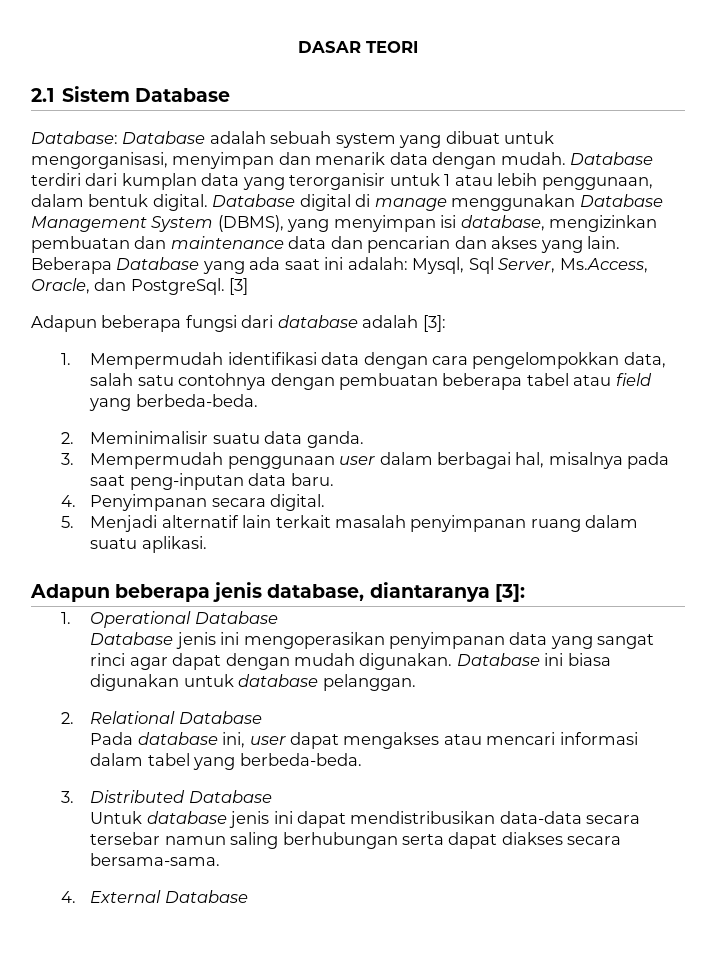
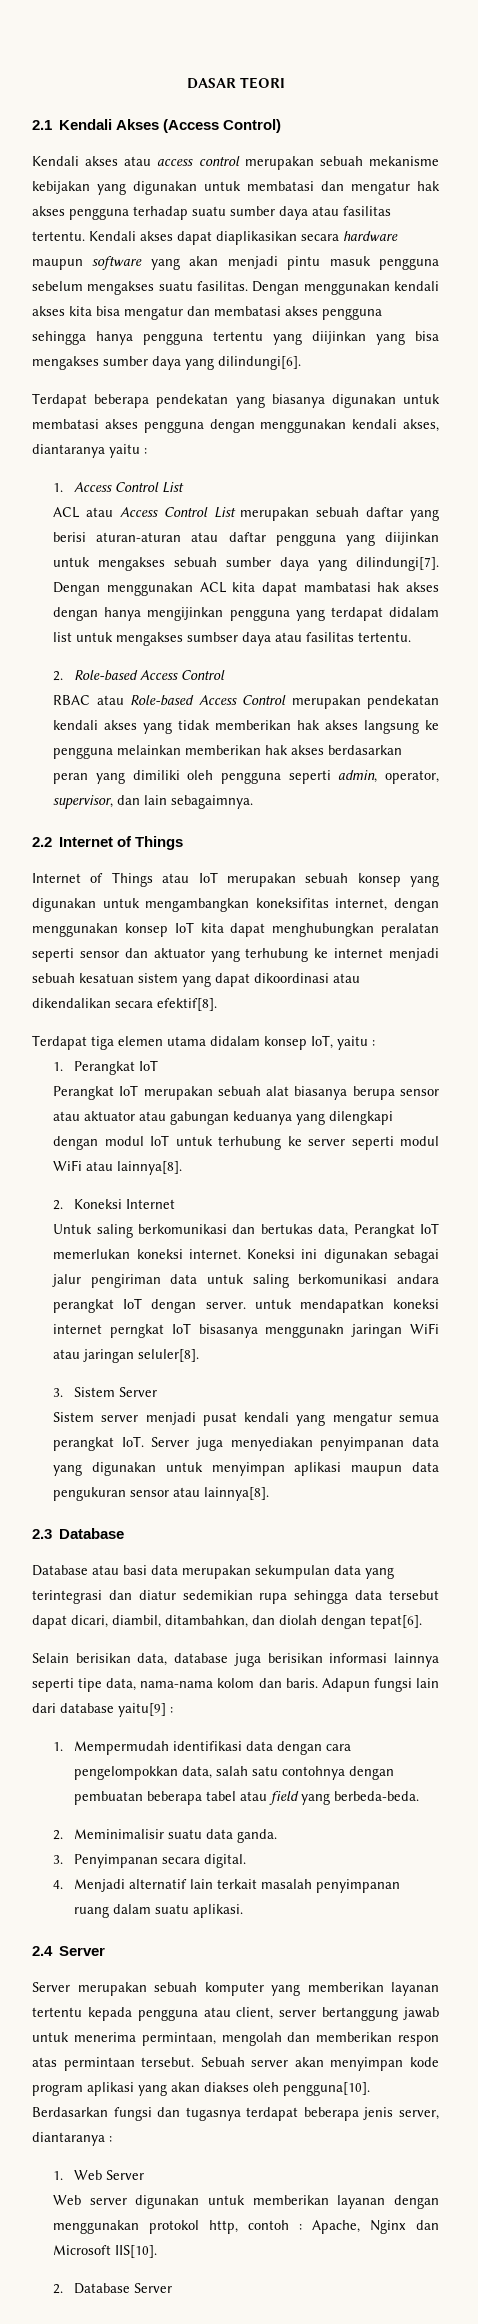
[62,86,231,102] [31,131,555,148] [31,152,654,169] [31,173,653,190] [31,194,663,211] [31,215,658,232] [31,236,621,253] [31,257,648,274] [31,278,249,295] [31,315,446,332] Sistem Database // Database: Database adalah sebuah system yang dibuat untuk mengorganisasi, menyimpan dan menarik data dengan mudah. Database terdiri dari kumplan data yang terorganisir untuk 1 atau lebih penggunaan, dalam bentuk digital. Database digital di manage menggunakan Database Management System (DBMS), yang menyimpan isi database, mengizinkan pembuatan dan maintenance data dan pencarian dan akses yang lain. Beberapa Database yang ada saat ini adalah: Mysql, Sql Server, Ms.Access, Oracle, dan PostgreSql. [3] // Adapun beberapa fungsi dari database adalah [3]: -> [59,119,282,133] [32,156,439,170] [32,181,440,195] [32,206,391,220] [32,231,398,245] [32,256,439,270] [32,281,439,295] [32,306,382,320] [32,331,439,345] [32,356,301,370] [32,393,440,408] [32,419,439,433] [32,444,147,458] [53,482,185,493] [53,507,439,521] [53,532,439,546] [53,557,439,571] [53,582,440,596] [53,607,439,621] [53,632,412,646] [53,670,226,681] [53,695,439,709] [53,720,439,734] [53,745,403,759] [53,770,440,784] [53,795,254,809] [32,836,184,850] [32,872,439,887] [32,898,439,912] [32,922,439,937] [32,948,439,962] [32,973,360,987] [32,998,217,1011] [32,1035,375,1050] [53,1060,159,1075] [53,1085,439,1100] [53,1111,394,1125] [53,1135,439,1150] [53,1160,183,1175] [53,1199,176,1210] [53,1223,440,1238] [53,1249,440,1263] [52,1274,439,1288] [53,1298,439,1313] [53,1323,439,1338] [53,1349,200,1363] [53,1387,158,1397] [53,1412,439,1426] [53,1436,439,1451] [53,1462,440,1476] [53,1487,270,1501] [32,1528,125,1539] [32,1565,394,1579] [32,1590,439,1604] [32,1615,422,1629] [32,1653,440,1667] [32,1678,439,1692] [32,1703,173,1717] Kendali Akses (Access Control) // Kendali akses atau access control merupakan sebuah mekanisme kebijakan yang digunakan untuk membatasi dan mengatur hak akses pengguna terhadap suatu sumber daya atau fasilitas tertentu. Kendali akses dapat diaplikasikan secara hardware maupun software yang akan menjadi pintu masuk pengguna sebelum mengakses suatu fasilitas. Dengan menggunakan kendali akses kita bisa mengatur dan membatasi akses pengguna sehingga hanya pengguna tertentu yang diijinkan yang bisa mengakses sumber daya yang dilindungi[6]. // Terdapat beberapa pendekatan yang biasanya digunakan untuk membatasi akses pengguna dengan menggunakan kendali akses, diantaranya yaitu : // 1. Access Control List // ACL atau Access Control List merupakan sebuah daftar yang berisi aturan-aturan atau daftar pengguna yang diijinkan untuk mengakses sebuah sumber daya yang dilindungi[7]. Dengan menggunakan ACL kita dapat mambatasi hak akses dengan hanya mengijinkan pengguna yang terdapat didalam list untuk mengakses sumbser daya atau fasilitas tertentu. // 2. Role-based Access Control // RBAC atau Role-based Access Control merupakan pendekatan kendali akses yang tidak memberikan hak akses langsung ke pengguna melainkan memberikan hak akses berdasarkan peran yang dimiliki oleh pengguna seperti admin, operator, supervisor, dan lain sebagaimnya. // 2.2 Internet of Things // Internet of Things atau IoT merupakan sebuah konsep yang digunakan untuk mengambangkan koneksifitas internet, dengan menggunakan konsep IoT kita dapat menghubungkan peralatan seperti sensor dan aktuator yang terhubung ke internet menjadi sebuah kesatuan sistem yang dapat dikoordinasi atau dikendalikan secara efektif[8]. // Terdapat tiga elemen utama didalam konsep IoT, yaitu : // 1. Perangkat IoT // Perangkat IoT merupakan sebuah alat biasanya berupa sensor atau aktuator atau gabungan keduanya yang dilengkapi dengan modul IoT untuk terhubung ke server seperti modul WiFi atau lainnya[8]. // 2. Koneksi Internet // Untuk saling berkomunikasi dan bertukas data, Perangkat IoT memerlukan koneksi internet. Koneksi ini digunakan sebagai jalur pengiriman data untuk saling berkomunikasi andara perangkat IoT dengan server. untuk mendapatkan koneksi internet perngkat IoT bisasanya menggunakn jaringan WiFi atau jaringan seluler[8]. // 3. Sistem Server // Sistem server menjadi pusat kendali yang mengatur semua perangkat IoT. Server juga menyediakan penyimpanan data yang digunakan untuk menyimpan aplikasi maupun data pengukuran sensor atau lainnya[8]. // 2.3 Database // Database atau basi data merupakan sekumpulan data yang terintegrasi dan diatur sedemikian rupa sehingga data tersebut dapat dicari, diambil, ditambahkan, dan diolah dengan tepat[6]. // Selain berisikan data, database juga berisikan informasi lainnya seperti tipe data, nama-nama kolom dan baris. Adapun fungsi lain dari database yaitu[9] :
[90,452,670,469] [90,473,334,490] [60,495,76,507] Mempermudah penggunaan user dalam berbagai hal, misalnya pada saat peng-inputan data baru. // 4. -> (64, 1859) none
[60,516,74,528] 5. -> [53,1880,64,1889] 4.
[30,582,525,602] [60,611,278,628] [90,632,655,649] [90,653,611,670] [90,674,416,691] [60,711,262,724] [90,732,638,749] [90,753,362,770] [60,790,272,803] [90,811,641,828] [90,832,622,849] [90,853,221,866] [60,890,248,903] Adapun beberapa jenis database, diantaranya [3]: // 1. Operational Database // Database jenis ini mengoperasikan penyimpanan data yang sangat rinci agar dapat dengan mudah digunakan. Database ini biasa digunakan untuk database pelanggan. // 2. Relational Database // Pada database ini, user dapat mengakses atau mencari informasi dalam tabel yang berbeda-beda. // 3. Distributed Database // Untuk database jenis ini dapat mendistribusikan data-data secara tersebar namun saling berhubungan serta dapat diakses secara bersama-sama. // 4. External Database -> [32,1946,106,1956] [32,1982,439,1996] [32,2007,439,2021] [32,2032,439,2046] [32,2057,439,2071] [32,2082,370,2096] [32,2107,439,2121] [32,2132,112,2146] [53,2170,145,2180] [53,2195,439,2209] [53,2220,439,2234] [53,2245,158,2258] [53,2283,173,2294] 2.4 Server // Server merupakan sebuah komputer yang memberikan layanan tertentu kepada pengguna atau client, server bertanggung jawab untuk menerima permintaan, mengolah dan memberikan respon atas permintaan tersebut. Sebuah server akan menyimpan kode program aplikasi yang akan diakses oleh pengguna[10]. Berdasarkan fungsi dan tugasnya terdapat beberapa jenis server, diantaranya : // 1. Web Server // Web server digunakan untuk memberikan layanan dengan menggunakan protokol http, contoh : Apache, Nginx dan Microsoft IIS[10]. // 2. Database Server

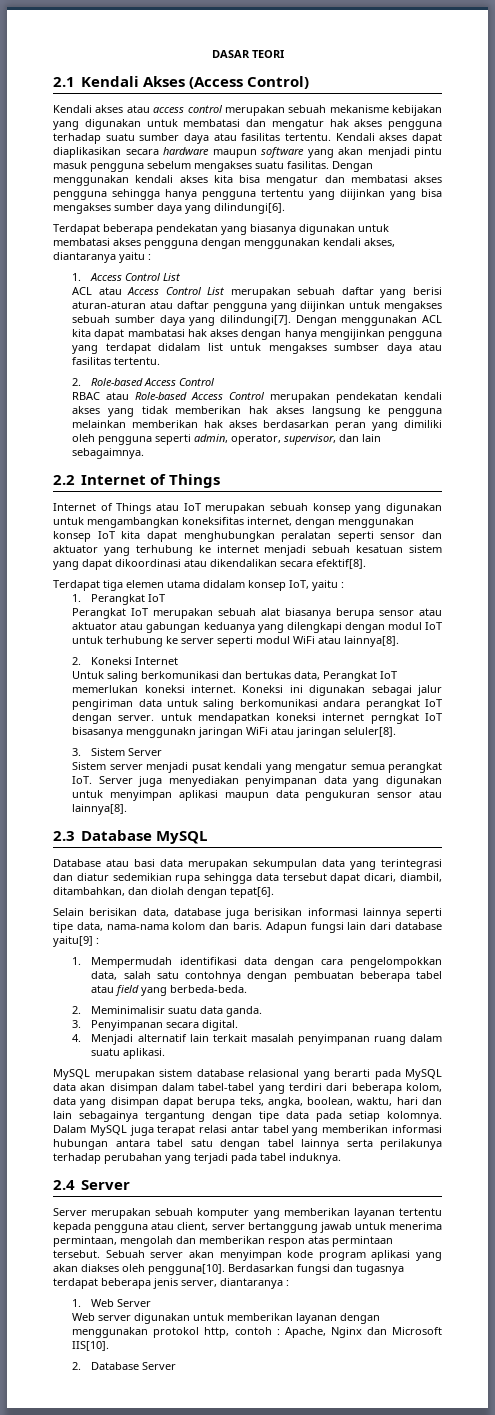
(125, 1533) none -> [155,831,207,844] MySQL
(244, 1911) none -> [53,1069,442,1080] [53,1083,442,1094] [53,1097,443,1108] [53,1111,442,1122] [53,1125,442,1136] [53,1139,442,1150] [53,1153,341,1164] // MySQL merupakan sistem database relasional yang berarti pada MySQL data akan disimpan dalam tabel-tabel yang terdiri dari beberapa kolom, data yang disimpan dapat berupa teks, angka, boolean, waktu, hari dan lain sebagainya tergantung dengan tipe data pada setiap kolomnya. Dalam MySQL juga terapat relasi antar tabel yang memberikan informasi hubungan antara tabel satu dengan tabel lainnya serta perilakunya terhadap perubahan yang terjadi pada tabel induknya.

